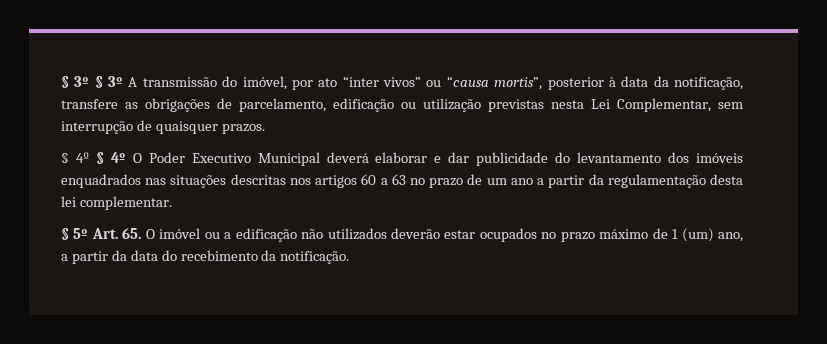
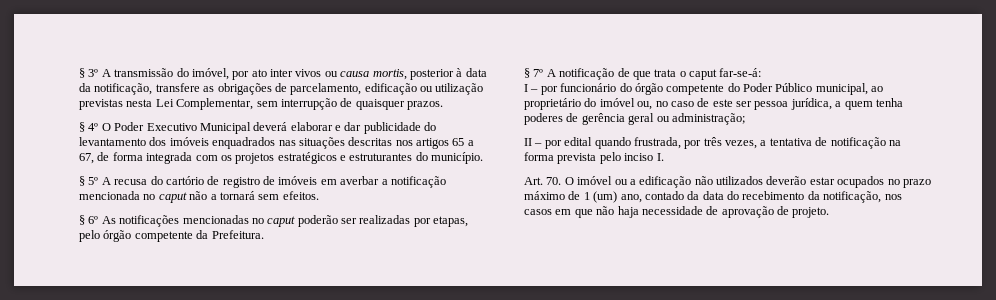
[61,76,124,88] § 3º § 3º -> [79,68,99,78] § 3º
[342,76,543,90] “inter vivos” ou “causa mortis”, -> [270,69,407,80] inter vivos ou causa mortis,
[95,152,126,164] § 4º -> (99, 127) none
[361,174,743,188] [61,196,172,210] [61,228,142,240] 60 a 63 no prazo de um ano a partir da regulamentação desta lei complementar. // § 5º Art. 65. -> [452,138,474,146] [79,152,484,164] [79,176,446,188] [79,191,319,203] [79,215,469,227] [79,230,264,242] [524,68,762,80] [524,83,884,95] [524,98,903,110] [524,113,745,125] [524,137,901,149] [524,152,664,164] [524,177,562,185] 65 a 67, de forma integrada com os projetos estratégicos e estruturantes do município. // § 5º A recusa do cartório de registro de imóveis em averbar a notificação mencionada no caput não a tornará sem efeitos. // § 6º As notificações mencionadas no caput poderão ser realizadas por etapas, pelo órgão competente da Prefeitura. // § 7º A notificação de que trata o caput far-se-á: // I – por funcionário do órgão competente do Poder Público municipal, ao proprietário do imóvel ou, no caso de este ser pessoa jurídica, a quem tenha poderes de gerência geral ou administração; // II – por edital quando frustrada, por três vezes, a tentativa de notificação na forma prevista pelo inciso I. // Art. 70.
[61,251,108,264] a partir -> [644,191,684,200] contado
[280,251,350,264] notificação. -> [823,191,902,203] [524,206,830,218] notificação, nos casos em que não haja necessidade de aprovação de projeto.

